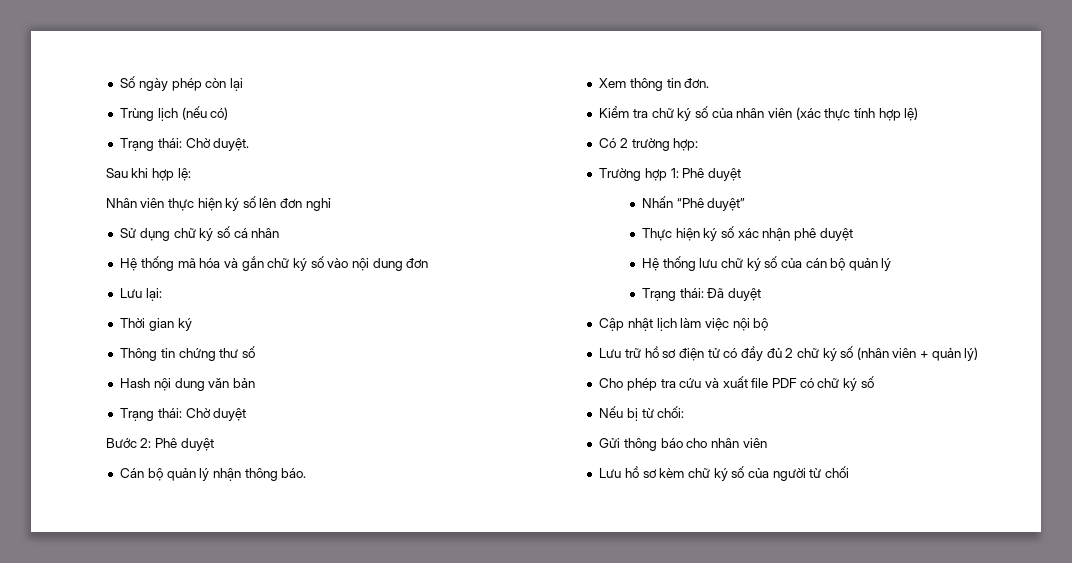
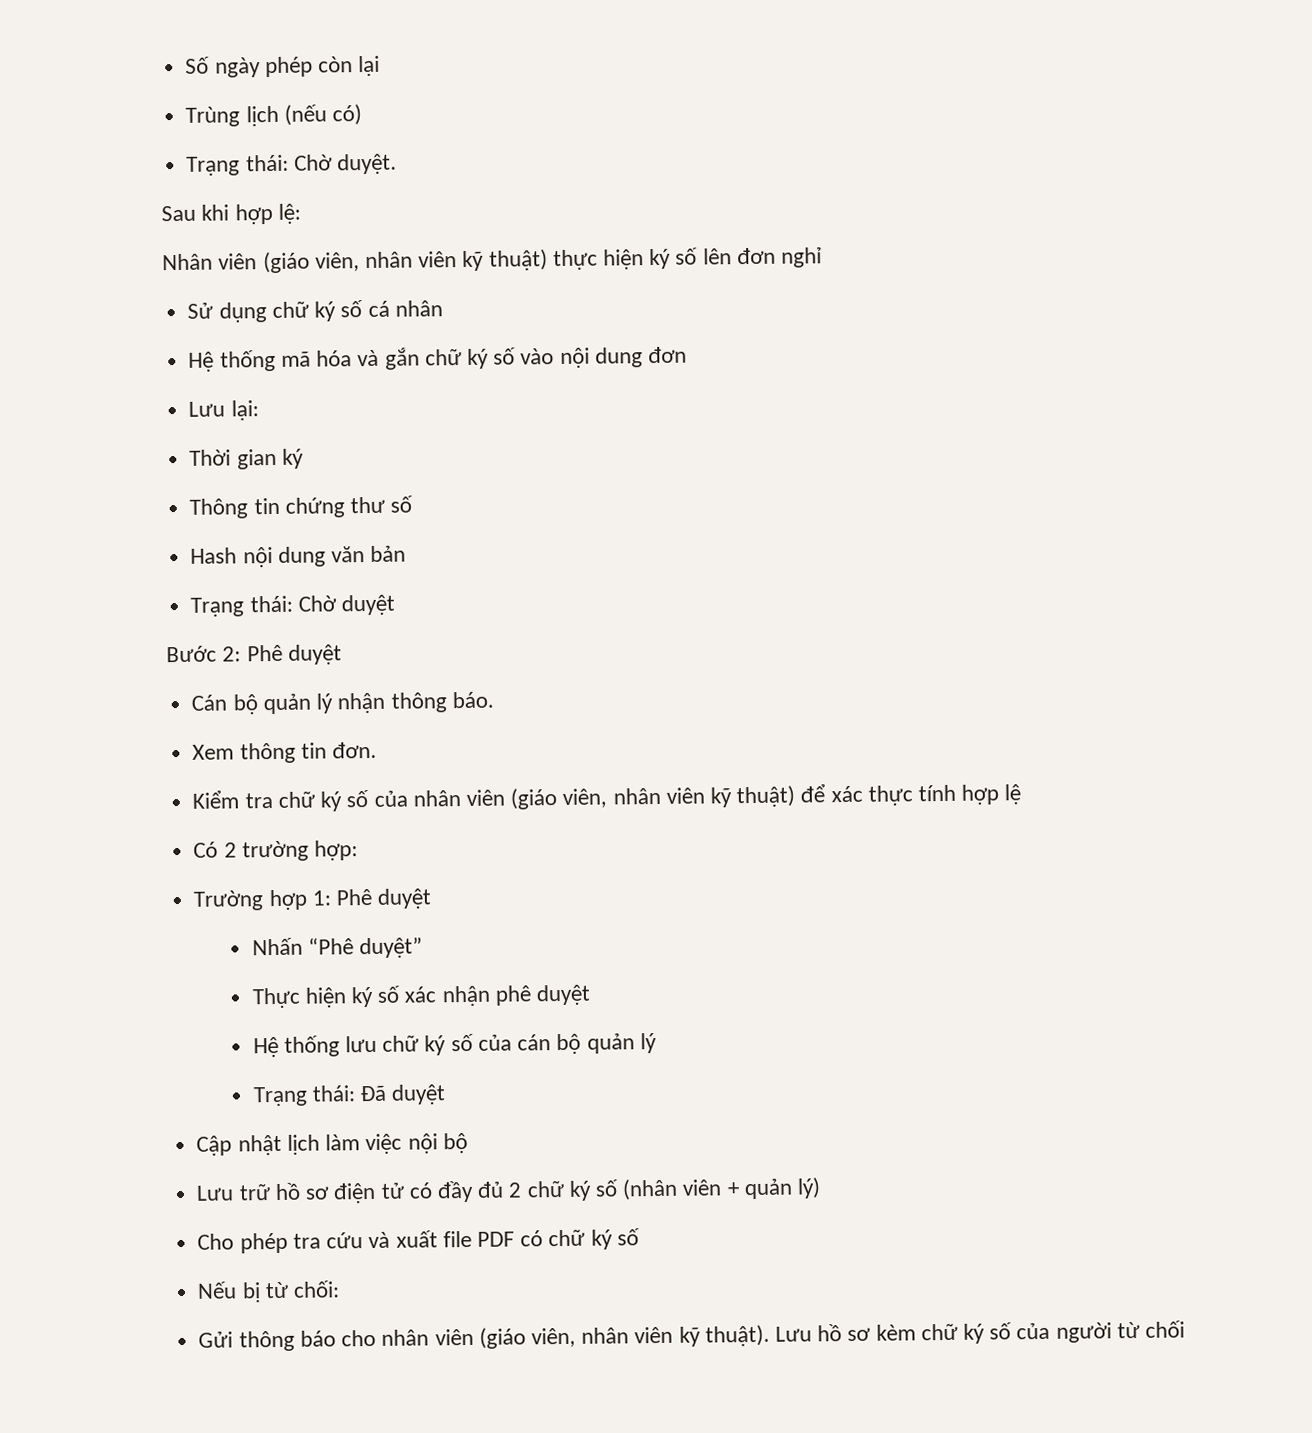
(165, 203) none -> [262,249,548,274] (giáo viên, nhân viên kỹ thuật)
[795,107,821,120] (xác -> [510,784,863,810] (giáo viên, nhân viên kỹ thuật) để xác
[904,107,919,121] lệ) -> [1004,784,1022,805] lệ
(767, 443) // -> [478,1324,770,1349] (giáo viên, nhân viên kỹ thuật).

